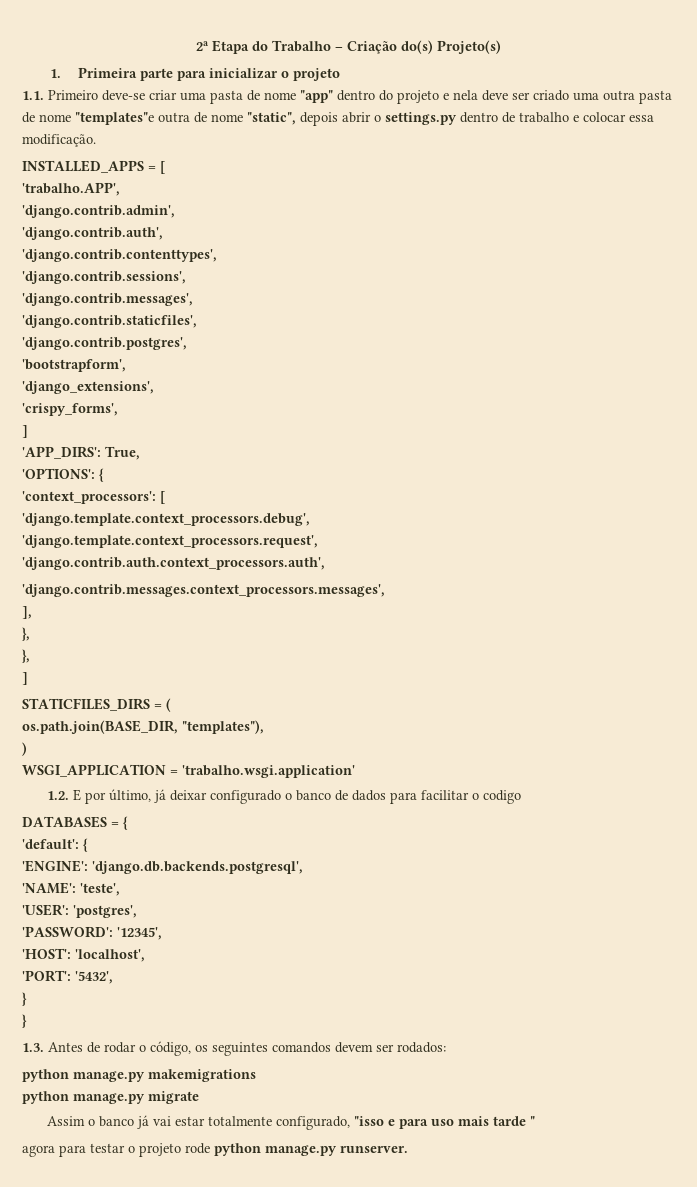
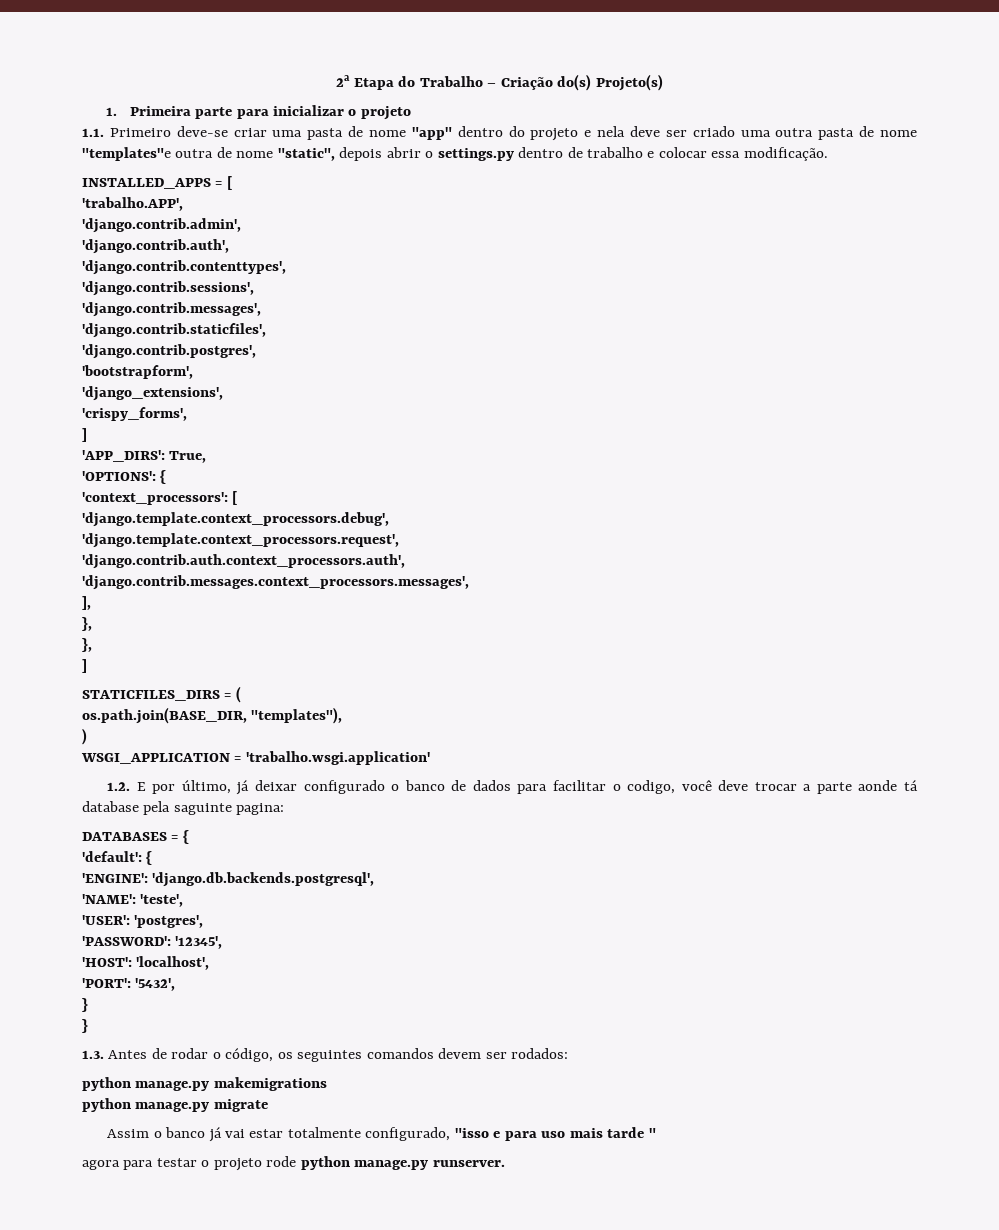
[482,790,521,804] codigo -> [627,780,918,794] [82,801,285,815] codigo, você deve trocar a parte aonde tá database pela saguinte pagina:

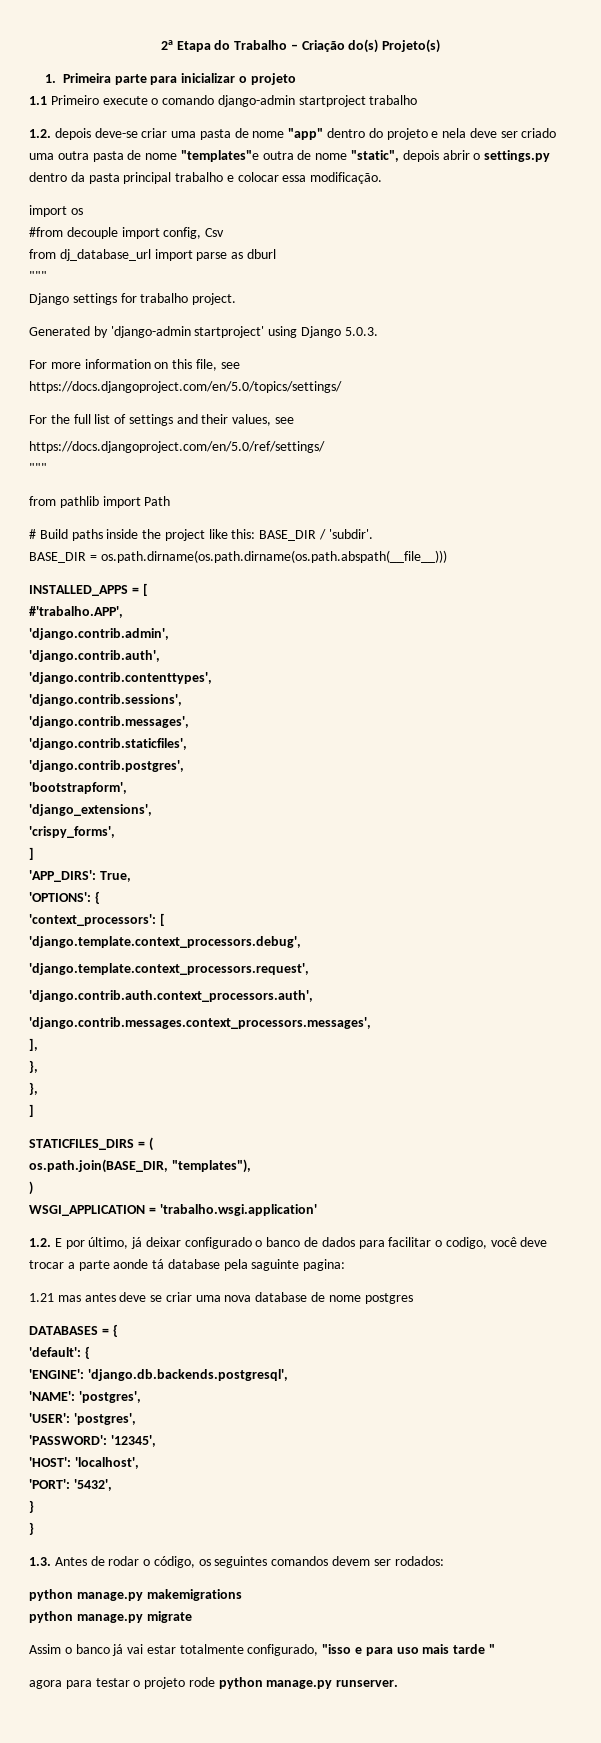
[82,128,171,137] 1.1. Primeiro -> [29,95,418,107] [29,128,91,140] 1.1 Primeiro execute o comando django-admin startproject trabalho // 1.2. depois
[567,147,583,158] de -> [70,172,172,184] da pasta principal
(828, 154) none -> [29,205,83,217] [29,227,225,239] [29,249,276,261] [29,271,47,281] [29,293,237,305] [29,326,378,338] [29,359,240,371] [29,381,342,393] [29,414,295,426] [29,441,325,453] [29,463,47,473] [29,496,171,508] [29,529,373,541] [29,550,447,563] // import os // #from decouple import config, Csv // from dj_database_url import parse as dburl // """ // Django settings for trabalho project. // Generated by 'django-admin startproject' using Django 5.0.3. // For more information on this file, see // https://docs.djangoproject.com/en/5.0/topics/settings/ // For the full list of settings and their values, see // https://docs.djangoproject.com/en/5.0/ref/settings/ // """ // from pathlib import Path // # Build paths inside the project like this: BASE_DIR / 'subdir'. // BASE_DIR = os.path.dirname(os.path.dirname(os.path.abspath(__file__)))
[82,197,183,211] 'trabalho.APP', -> [29,606,123,618] #'trabalho.APP',
(285, 809) none -> [29,1292,413,1304] // 1.21 mas antes deve se criar uma nova database de nome postgres
[140,894,184,907] 'teste', -> [78,1391,141,1403] 'postgres',

